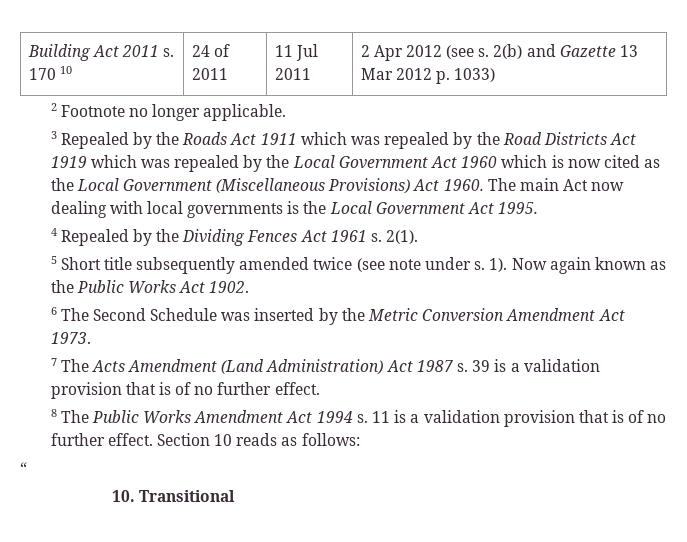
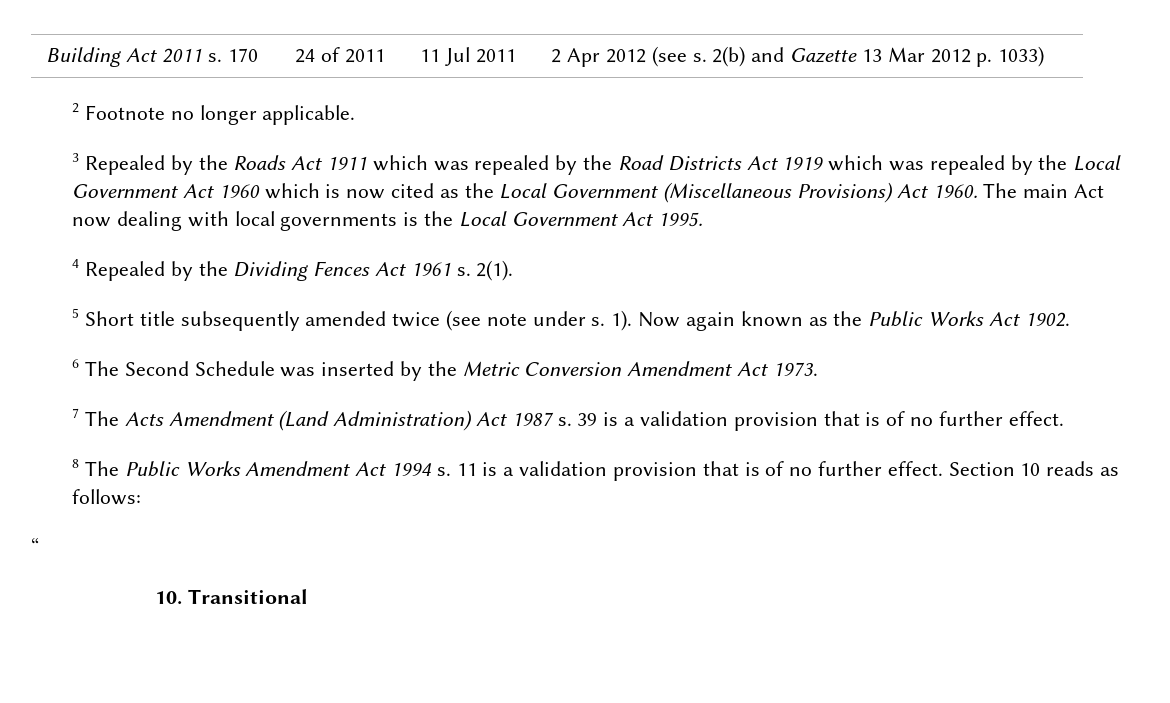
[59,66,72,74] 10 -> (258, 55) none

